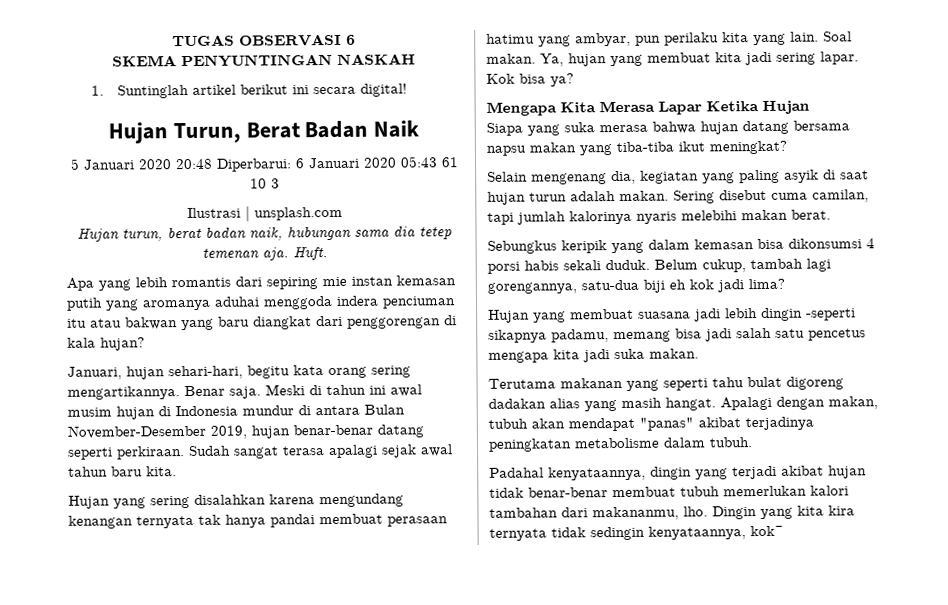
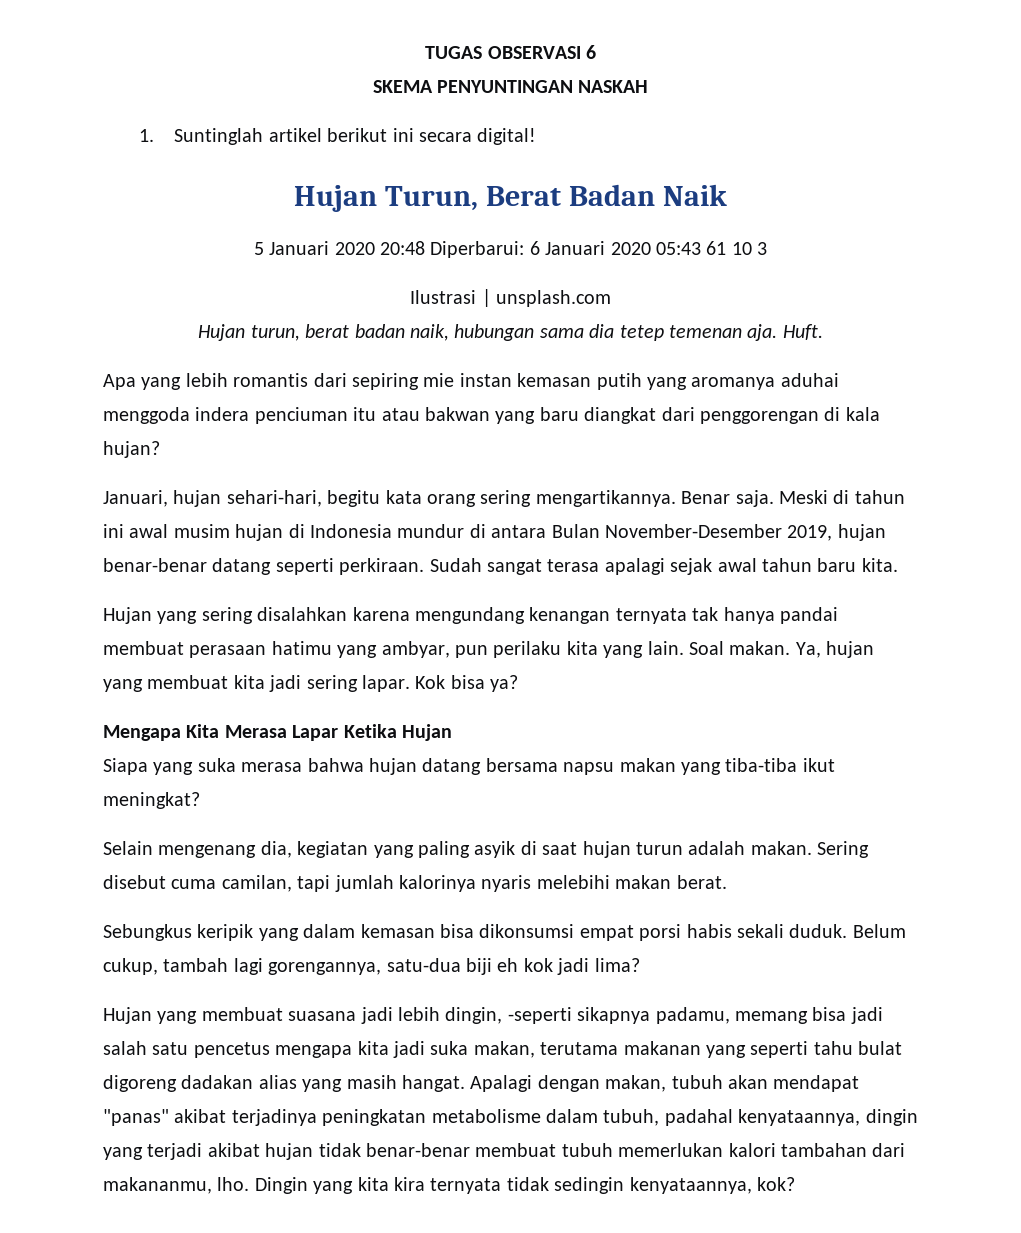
[866,238,875,249] 4 -> [579,925,634,941] empat
[761,307,803,321] dingin -> [445,1007,503,1024] dingin,
[649,348,699,359] [488,378,556,389] makan. // Terutama -> [473,1041,619,1058] makan, terutama
[709,437,753,448] [489,467,544,478] tubuh. // Padahal -> [603,1109,733,1126] tubuh, padahal
[750,525,784,537] kok~ -> [756,1177,795,1191] kok?

